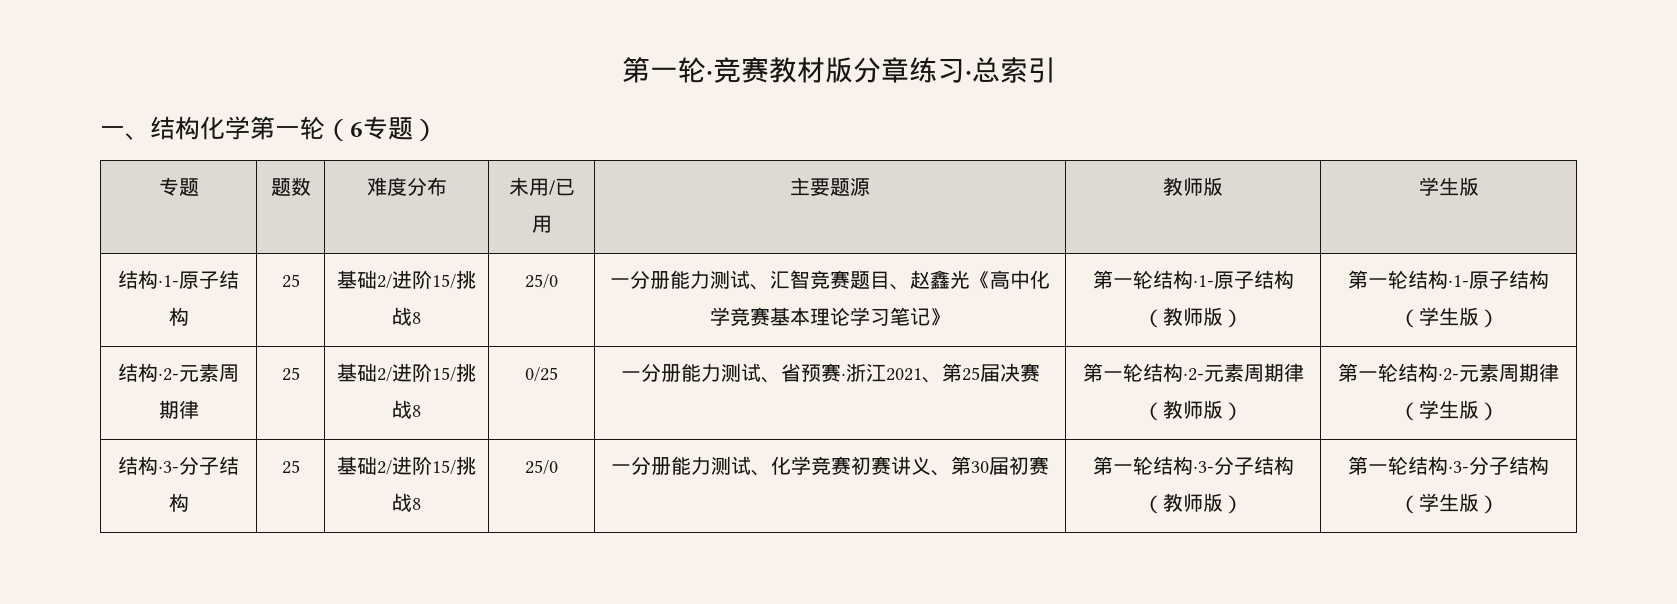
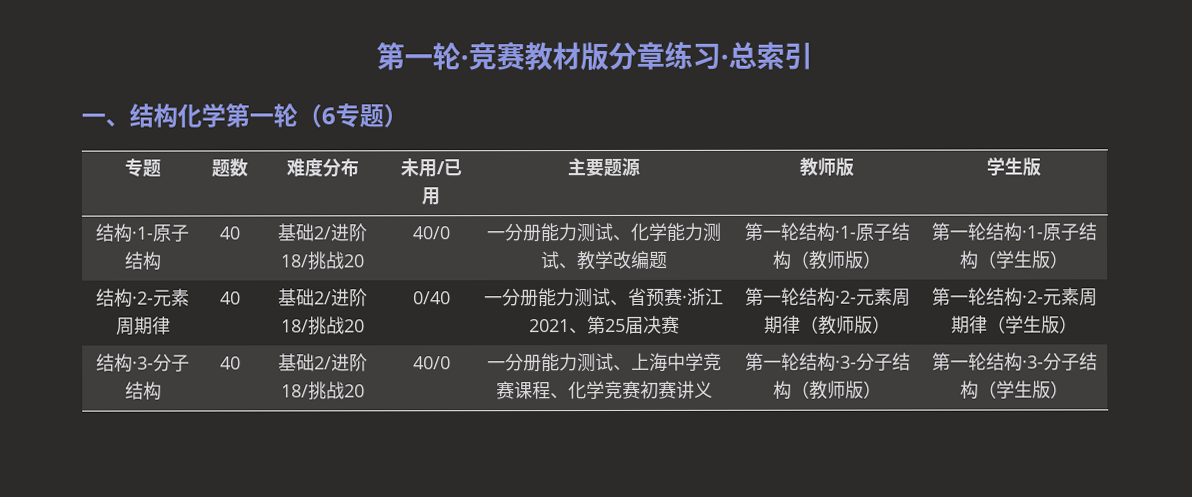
[281,274,300,288] [337,270,477,289] [392,307,422,326] [525,274,558,289] [610,270,1050,290] [710,307,950,326] 25 | 基础2/进阶15/挑战8 | 25/0 | 一分册能力测试、汇智竞赛题目、赵鑫光《高中化学竞赛基本理论学习笔记》 -> [218,226,240,240] [277,223,367,242] [281,251,365,271] [411,226,450,240] [485,222,721,243] [540,250,668,271] 40 | 基础2/进阶18/挑战20 | 40/0 | 一分册能力测试、化学能力测试、教学改编题
[281,367,300,381] [337,363,477,382] [392,400,422,419] [525,367,558,382] 25 | 基础2/进阶15/挑战8 | 0/25 -> [219,291,241,305] [278,288,368,307] [281,316,365,336] [412,291,451,305] 40 | 基础2/进阶18/挑战20 | 0/40
[281,460,300,474] [337,456,477,475] [392,493,422,512] [525,460,558,475] [611,456,771,476] 25 | 基础2/进阶15/挑战8 | 25/0 | 一分册能力测试、 -> [219,356,241,370] [278,353,368,372] [281,381,365,401] [412,356,451,370] [486,352,722,373] [495,381,569,400] 40 | 基础2/进阶18/挑战20 | 40/0 | 一分册能力测试、上海中学竞赛课程、
[931,456,1049,476] 、第30届初赛 -> (713, 389) none

